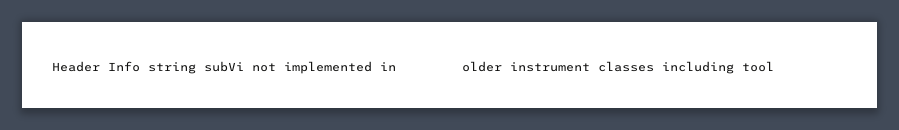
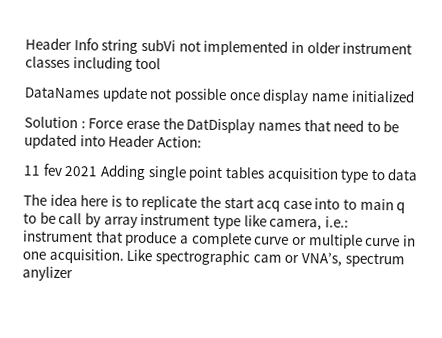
(774, 66) none -> [24,86,415,105] [24,116,400,134] [24,133,202,150] [23,163,419,183] [23,193,406,214] [23,211,349,231] [23,230,416,249] [22,248,405,268] [22,266,73,282] // DataNames update not possible once display name initialized // Solution : Force erase the DatDisplay names that need to be updated into Header Action: // 11 fev 2021 Adding single point tables acquisition type to data // The idea here is to replicate the start acq case into to main q to be call by array instrument type like camera, i.e.: instrument that produce a complete curve or multiple curve in one acquisition. Like spectrographic cam or VNA’s, spectrum anylizer

